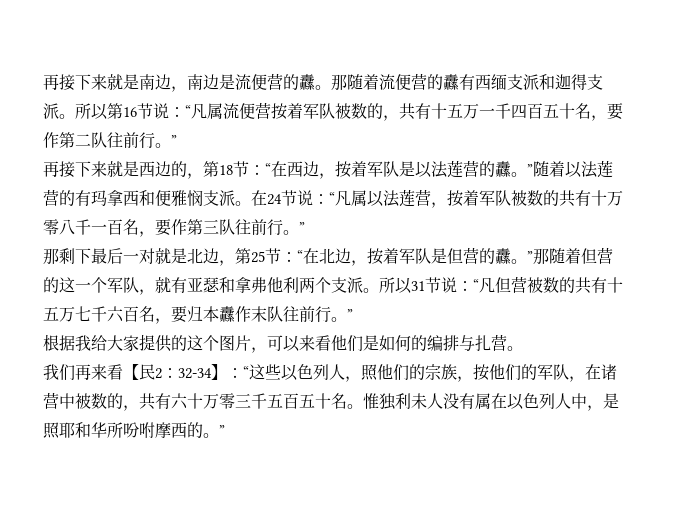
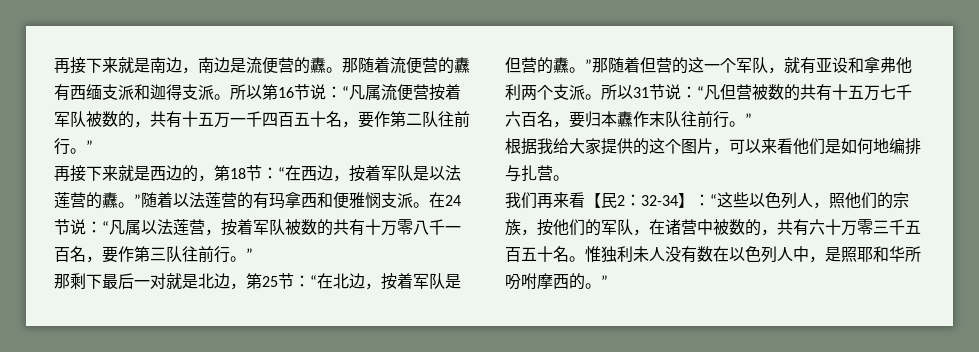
[203,277,220,293] 瑟 -> [832,57,848,73] 设
[411,335,427,351] 的 -> [873,138,889,154] 地
[475,393,491,409] 属 -> [697,246,713,262] 数

